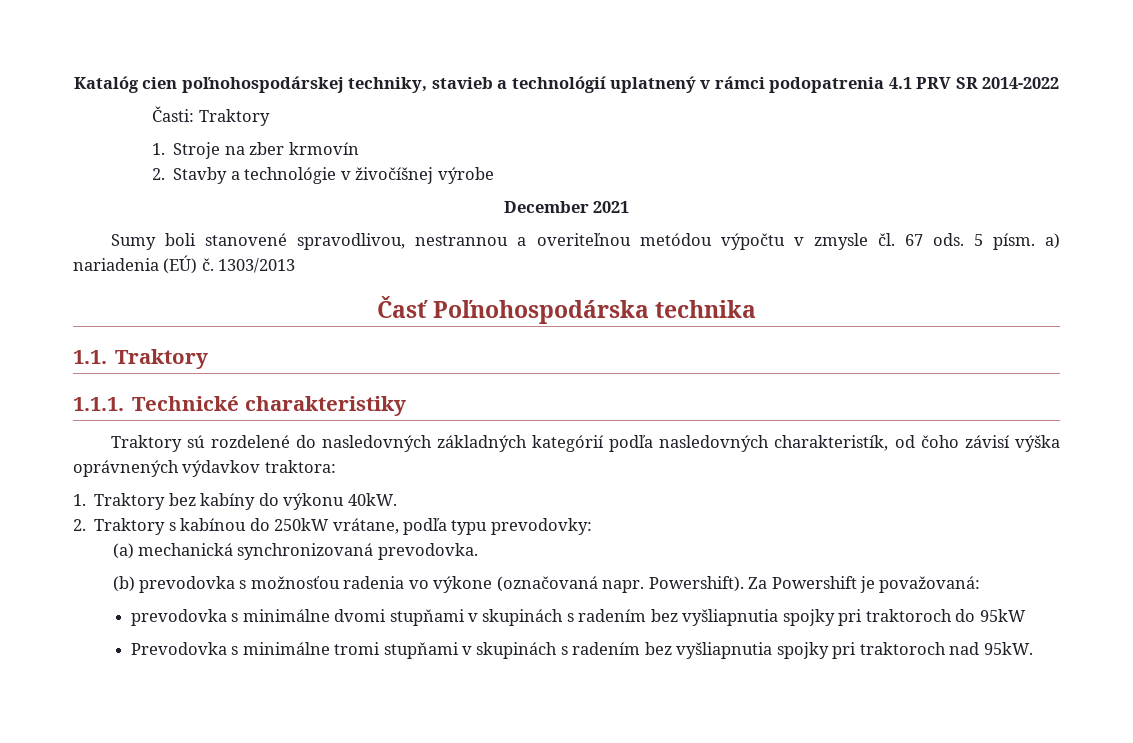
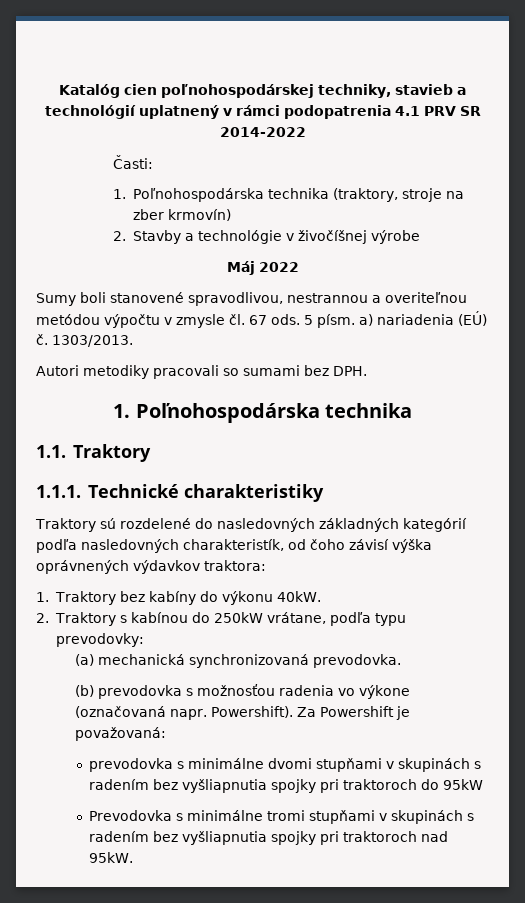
[198,109,270,126] [152,142,221,159] Traktory // 1. Stroje -> [113,188,442,202] // 1. Poľnohospodárska technika (traktory, stroje
[288,142,359,155] krmovín -> [167,209,231,221] krmovín)
[503,201,630,213] December 2021 -> [226,261,299,275] Máj 2022
[218,258,296,273] [377,296,429,318] 1303/2013 // Časť -> [52,335,133,347] [36,365,367,379] [113,404,131,418] 1303/2013. // Autori metodiky pracovali so sumami bez DPH. // 1.

